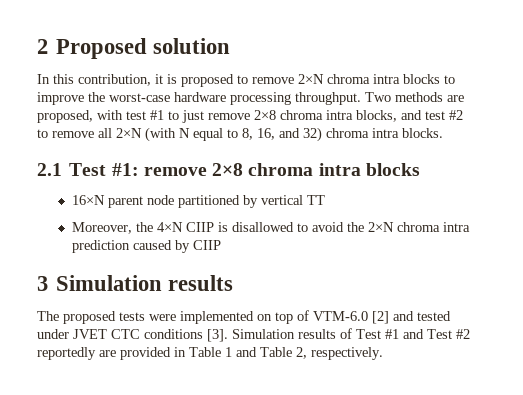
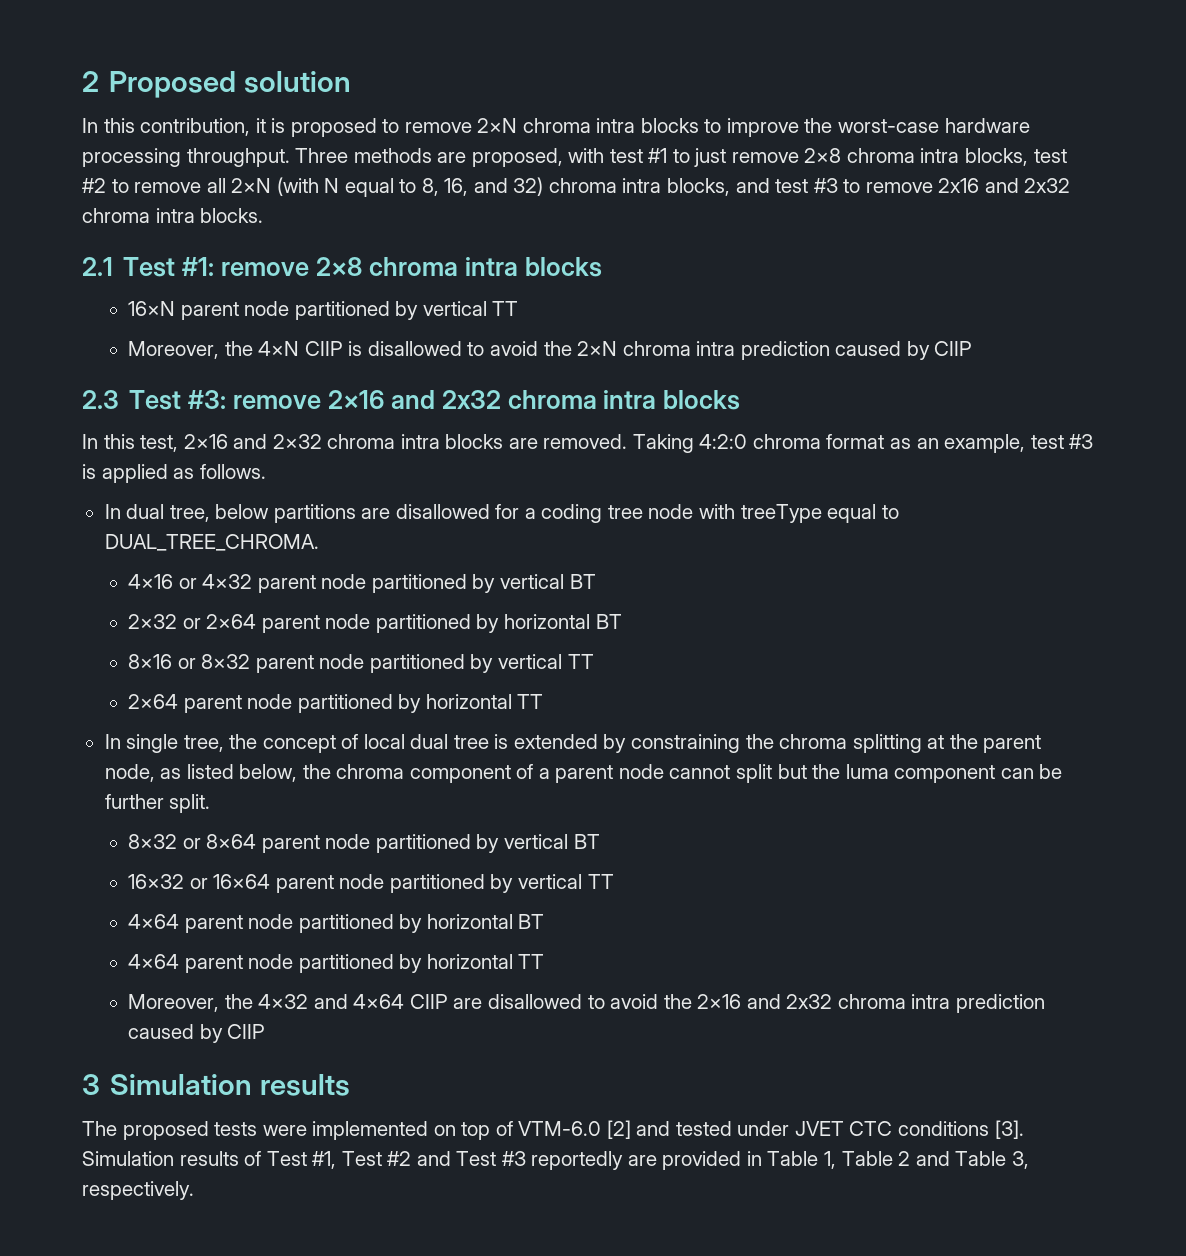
[365,92,391,102] Two -> [295,148,349,163] Three
[401,110,422,120] and -> (1029, 157) none
(399, 133) none -> [667,178,1071,196] [82,208,195,223] blocks, and test #3 to remove 2x16 and 2x32 chroma intra
(221, 245) none -> [82,390,741,410] [82,434,1094,453] [82,464,266,483] [104,504,899,523] [104,534,319,551] [128,574,596,593] [128,614,622,633] [128,654,594,673] [128,694,544,713] [104,734,1042,753] [104,764,1063,783] [104,794,211,813] [128,834,600,853] [128,874,614,893] [128,914,545,933] [128,954,545,973] [128,994,1045,1013] [128,1024,266,1043] // 2.3 Test #3: remove 2×16 and 2x32 chroma intra blocks // In this test, 2×16 and 2×32 chroma intra blocks are removed. Taking 4:2:0 chroma format as an example, test #3 is applied as follows. // In dual tree, below partitions are disallowed for a coding tree node with treeType equal to DUAL_TREE_CHROMA. // 4×16 or 4×32 parent node partitioned by vertical BT // 2×32 or 2×64 parent node partitioned by horizontal BT // 8×16 or 8×32 parent node partitioned by vertical TT // 2×64 parent node partitioned by horizontal TT // In single tree, the concept of local dual tree is extended by constraining the chroma splitting at the parent node, as listed below, the chroma component of a parent node cannot split but the luma component can be further split. // 8×32 or 8×64 parent node partitioned by vertical BT // 16×32 or 16×64 parent node partitioned by vertical TT // 4×64 parent node partitioned by horizontal BT // 4×64 parent node partitioned by horizontal TT // Moreover, the 4×32 and 4×64 CIIP are disallowed to avoid the 2×16 and 2x32 chroma intra prediction caused by CIIP
[385,329,399,339] #1 -> [312,1151,412,1169] #1, Test #2
[456,329,470,339] #2 -> [501,1151,526,1166] #3
[225,347,232,357] 1 -> [824,1151,911,1169] 1, Table 2
[296,347,307,359] 2, -> [1011,1151,1029,1169] 3,

